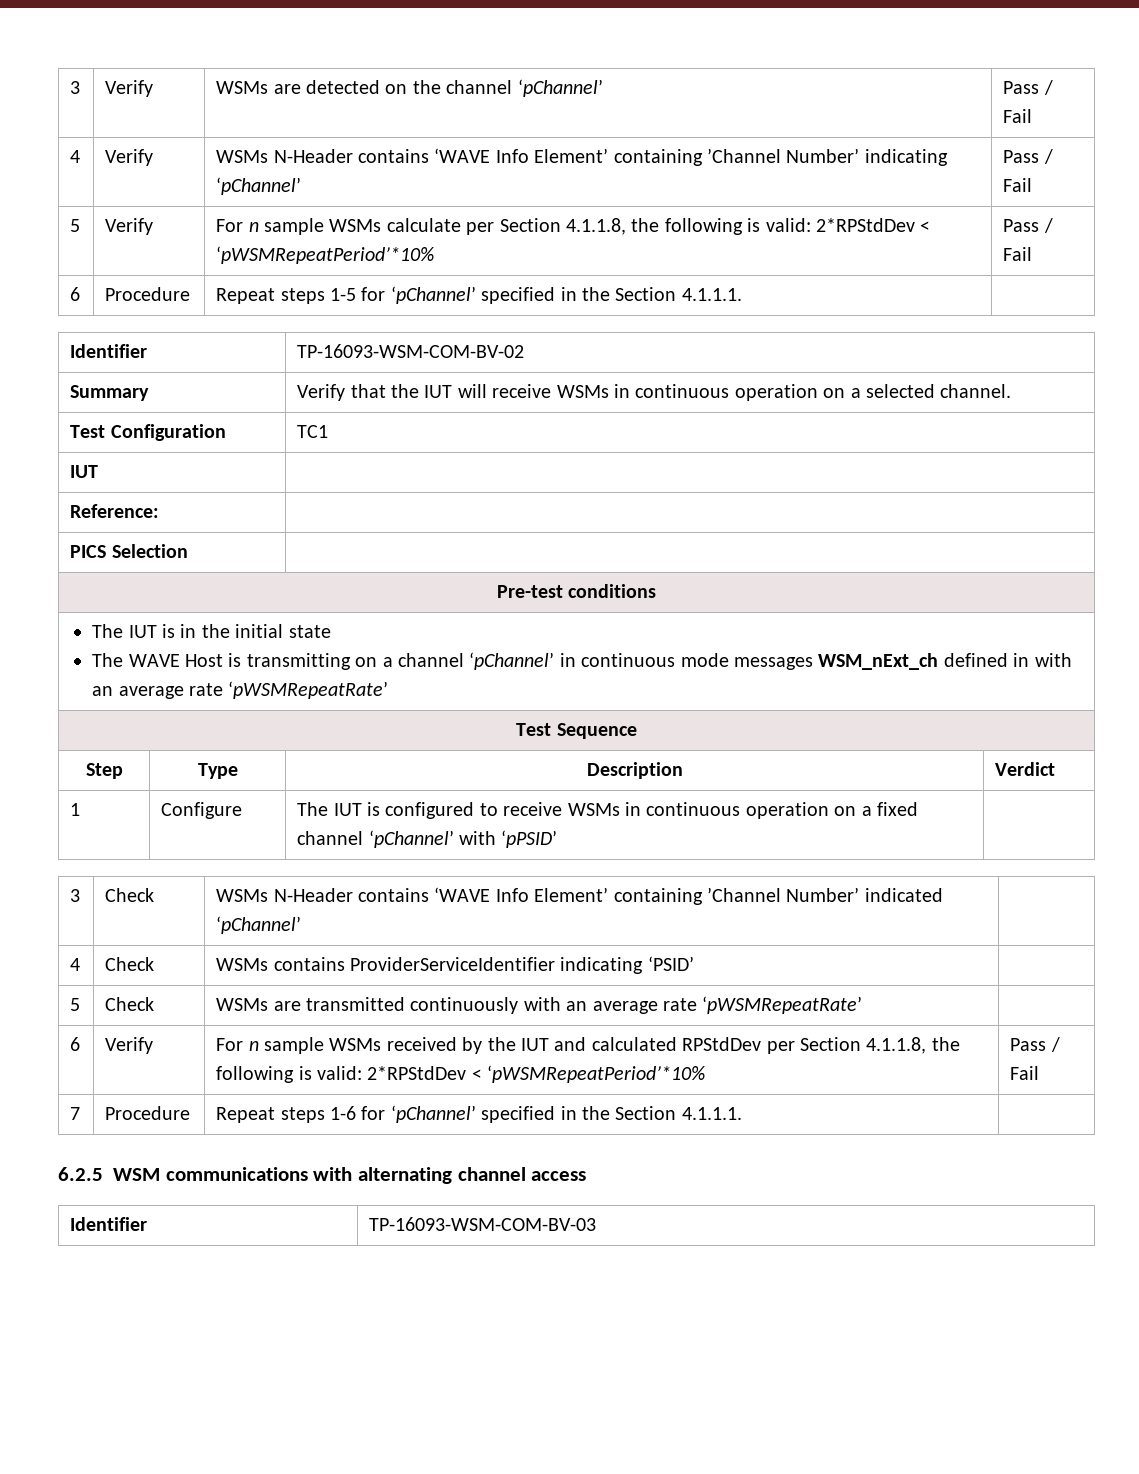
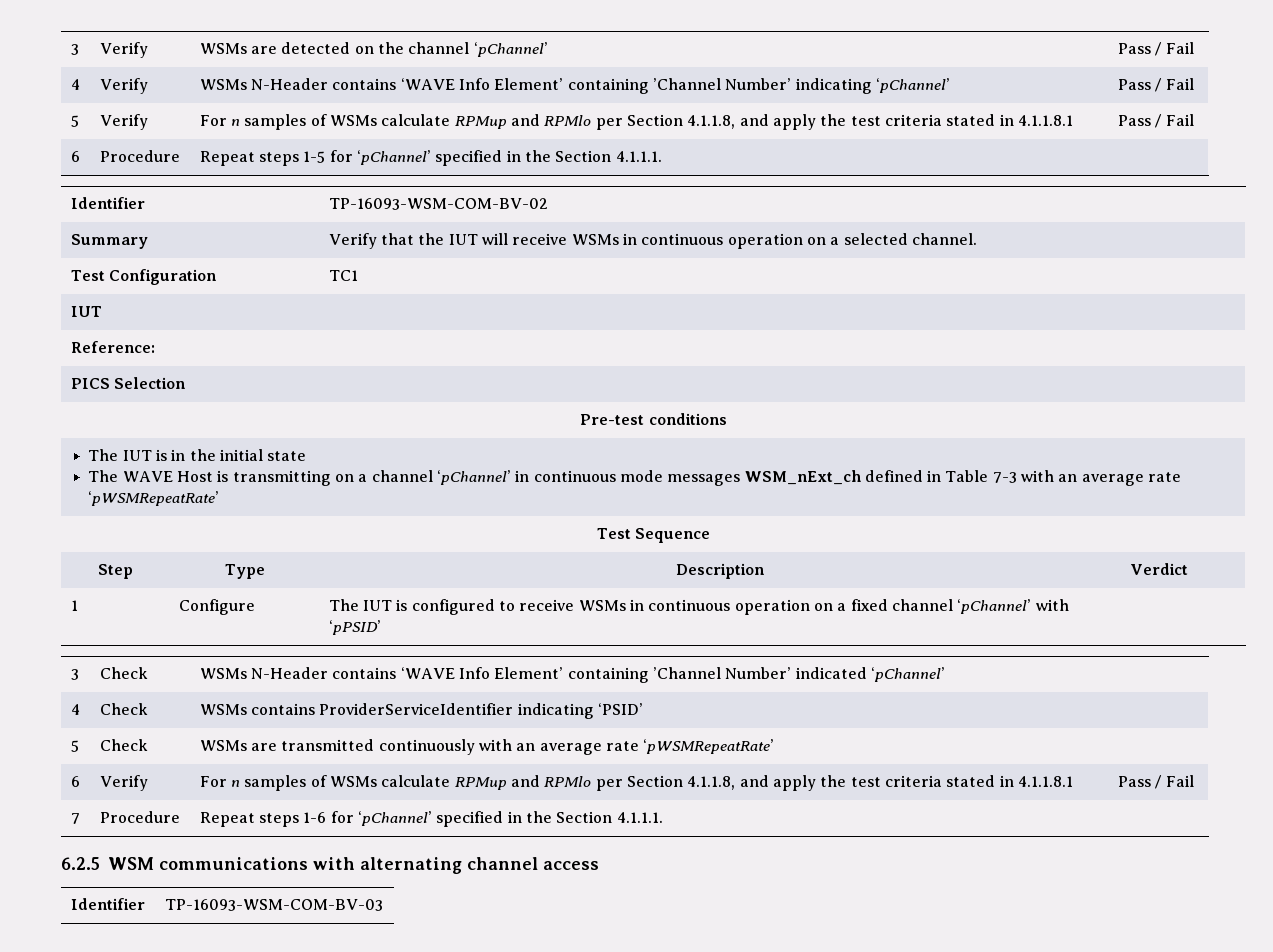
[264,218,931,235] [216,246,435,264] sample WSMs calculate per Section 4.1.1.8, the following is valid: 2*RPStdDev < ‘pWSMRepeatPeriod’*10% -> [244,114,1073,130] samples of WSMs calculate RPMup and RPMlo per Section 4.1.1.8, and apply the test criteria stated in 4.1.1.8.1
(1030, 660) none -> [945,470,1017,483] Table 7-3
[264,1037,960,1054] [216,1065,706,1083] sample WSMs received by the IUT and calculated RPStdDev per Section 4.1.1.8, the following is valid: 2*RPStdDev < ‘pWSMRepeatPeriod’*10% -> [244,775,1073,791] samples of WSMs calculate RPMup and RPMlo per Section 4.1.1.8, and apply the test criteria stated in 4.1.1.8.1

